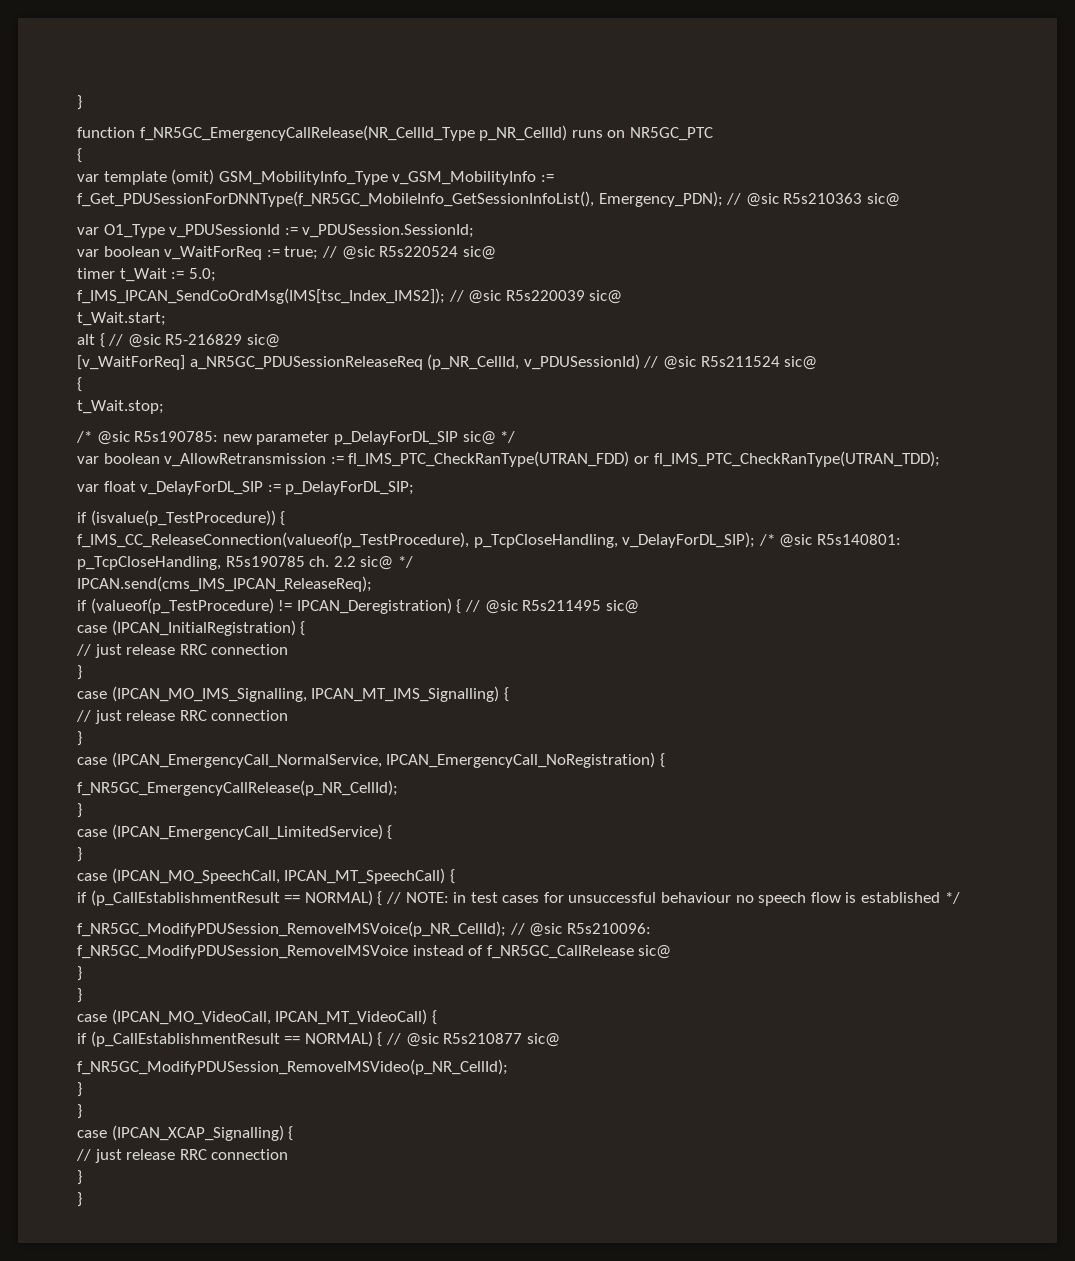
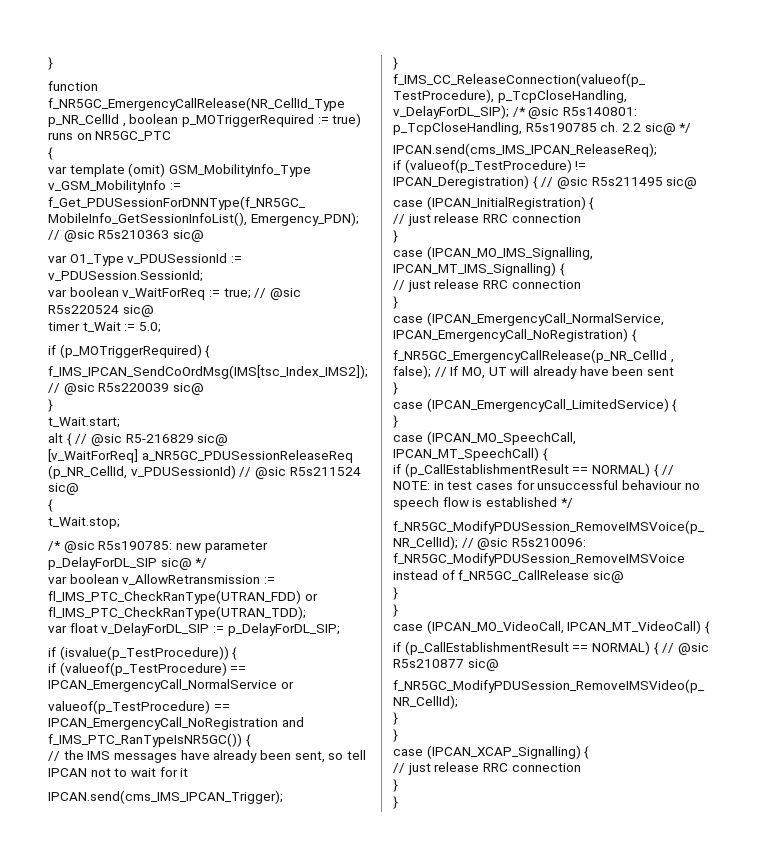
[479,125,568,141] p_NR_CellId) -> [48,113,362,127] p_NR_CellId , boolean p_MOTriggerRequired := true)
(216, 275) none -> [48,344,211,358] // if (p_MOTriggerRequired) {
(623, 297) none -> [48,399,53,412] // }
(286, 518) none -> [48,662,247,676] [48,679,294,692] [48,700,230,714] [48,717,304,730] [48,733,251,747] [48,750,366,763] [48,767,189,777] [48,790,283,804] [393,57,398,70] // if (valueof(p_TestProcedure) == IPCAN_EmergencyCall_NormalService or // valueof(p_TestProcedure) == IPCAN_EmergencyCall_NoRegistration and f_IMS_PTC_RanTypeIsNR5GC()) { // // the IMS messages have already been sent, so tell IPCAN not to wait for it // IPCAN.send(cms_IMS_IPCAN_Trigger); // }
[77,780,398,796] f_NR5GC_EmergencyCallRelease(p_NR_CellId); -> [393,349,674,363] [393,365,674,379] f_NR5GC_EmergencyCallRelease(p_NR_CellId , false); // If MO, UT will already have been sent

